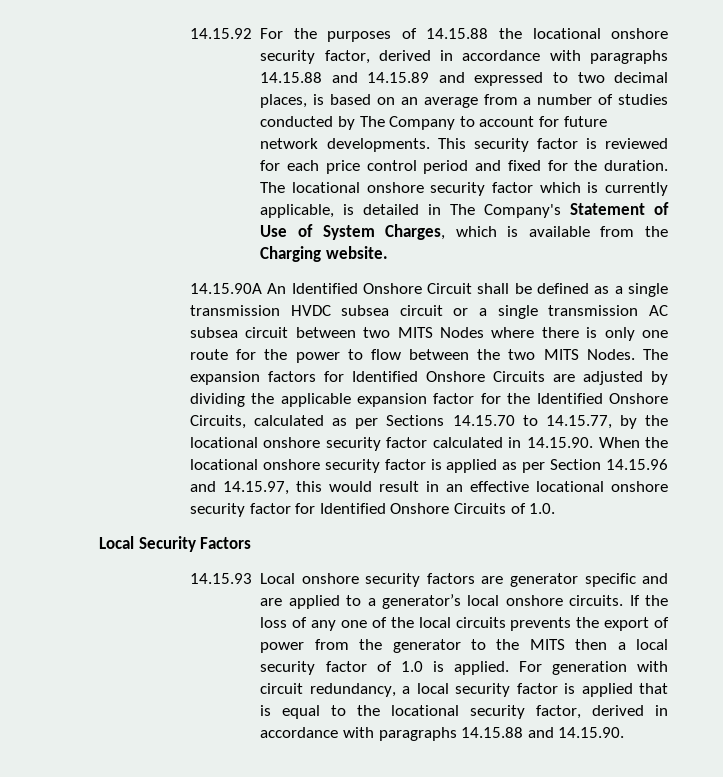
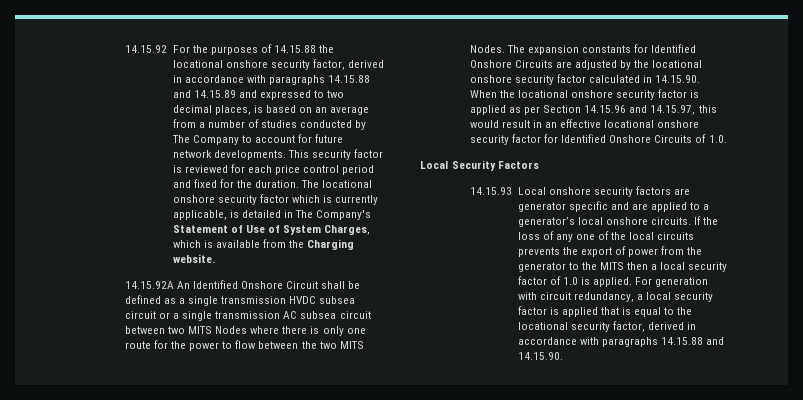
[189,283,262,294] 14.15.90A -> [124,281,174,289] 14.15.92A
[267,371,316,382] factors -> [582,45,632,53] constants
[189,393,668,407] [189,415,637,429] dividing the applicable expansion factor for the Identified Onshore Circuits, calculated as per Sections 14.15.70 to 14.15.77, by -> (632, 65) none

